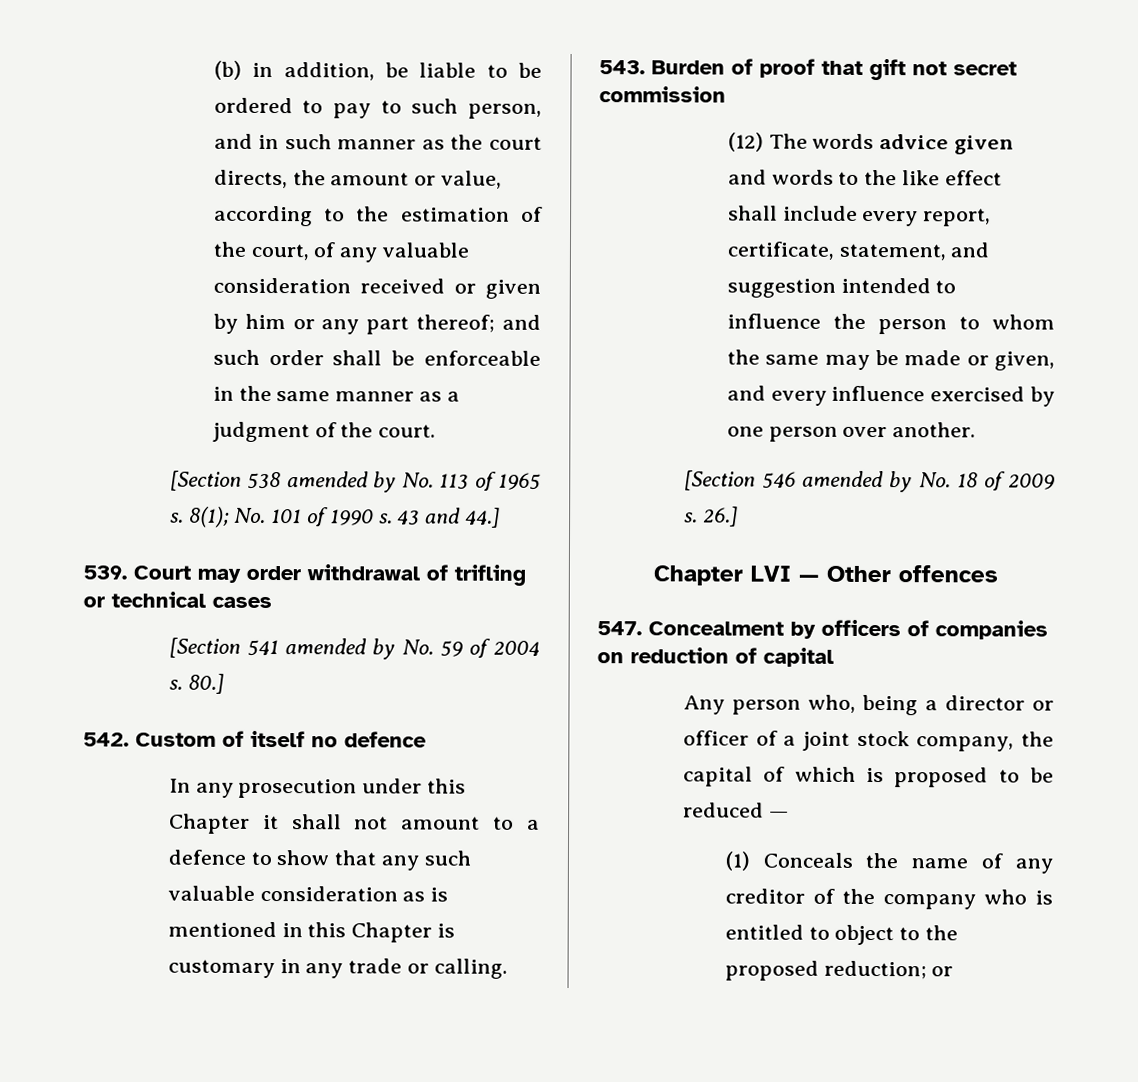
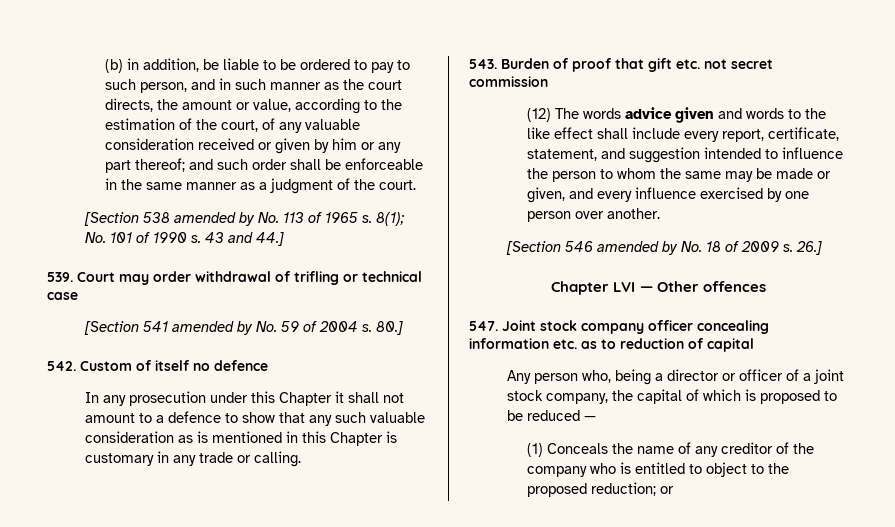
[212,596,272,609] cases -> [47,292,78,300] case
(906, 69) none -> [676,59,700,69] etc.
[648,619,1048,640] [597,652,624,664] Concealment by officers of companies on -> [502,320,769,334] [469,338,616,349] Joint stock company officer concealing information etc. as to

